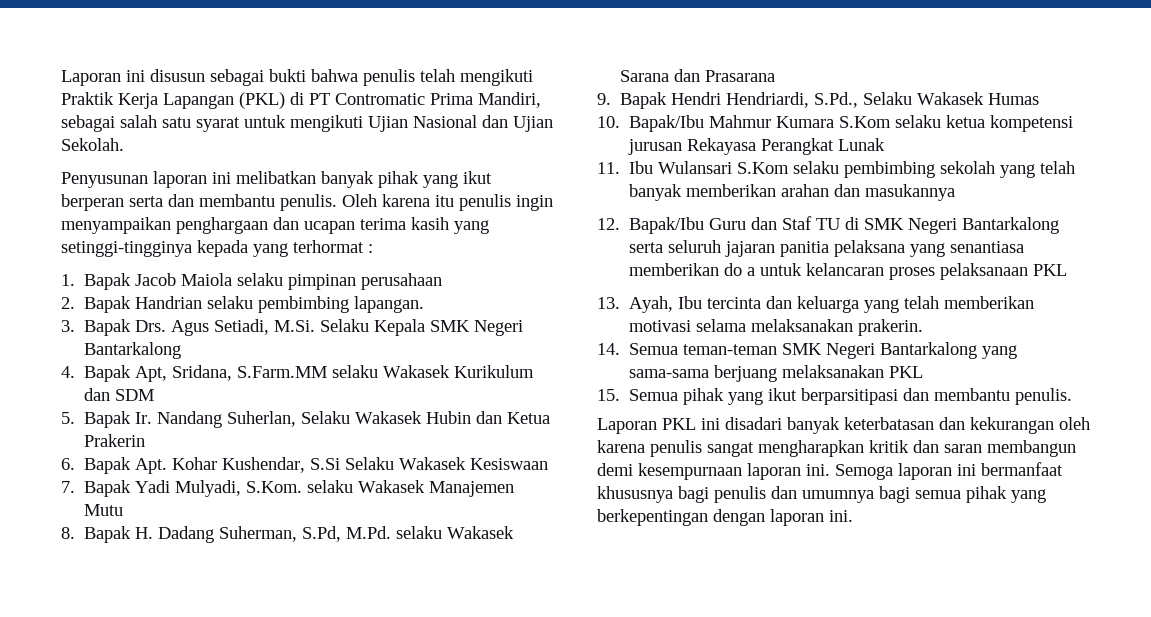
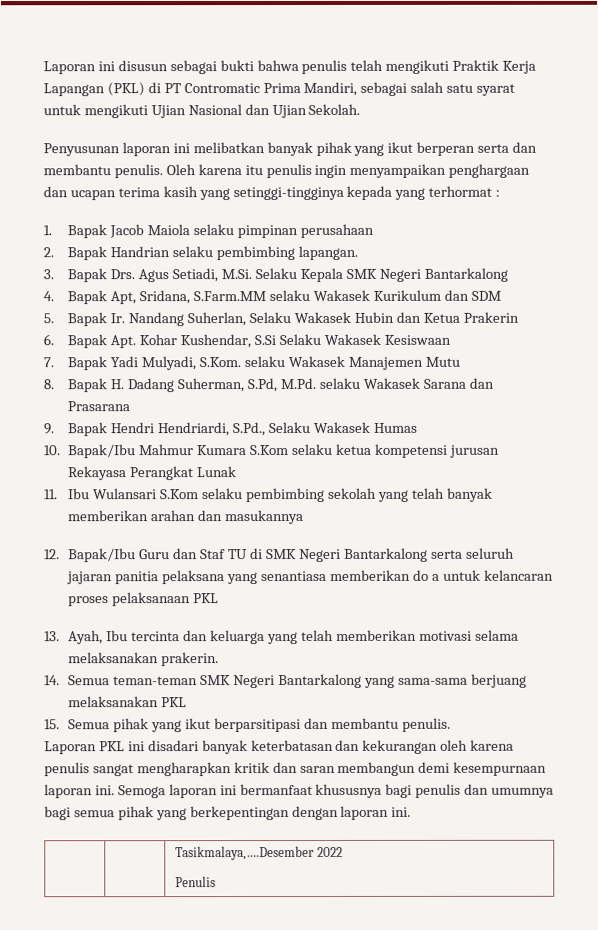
(853, 516) none -> [175,845,343,861] [175,876,217,888] // | | Tasikmalaya,….Desember 2022 // Penulis

